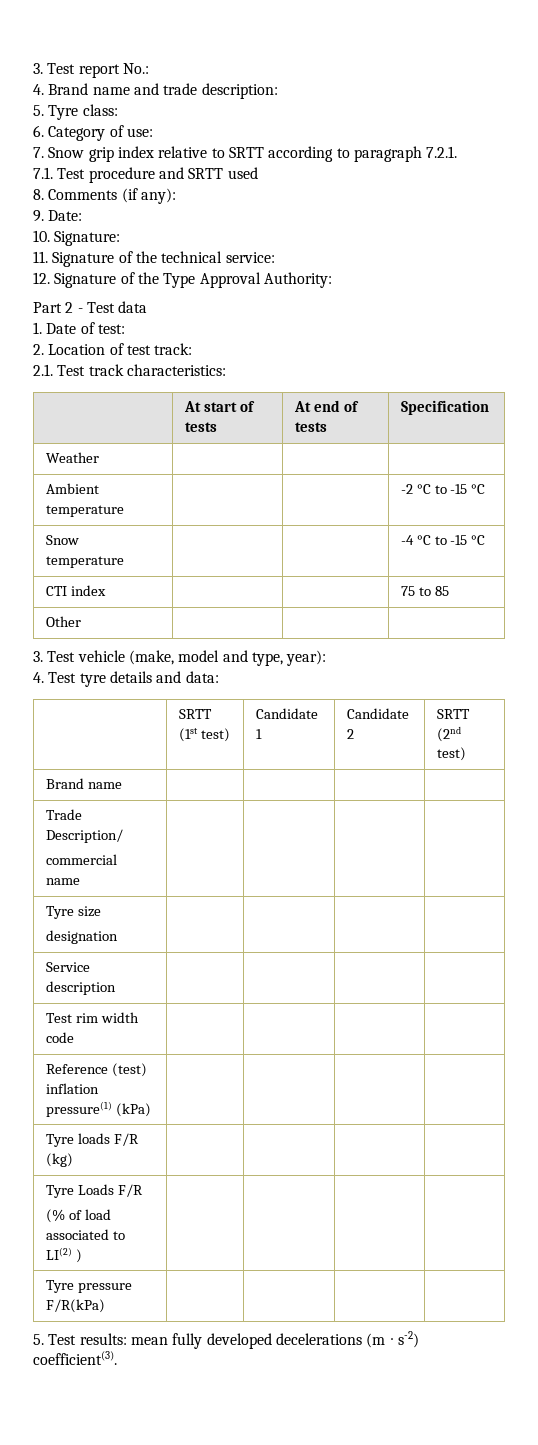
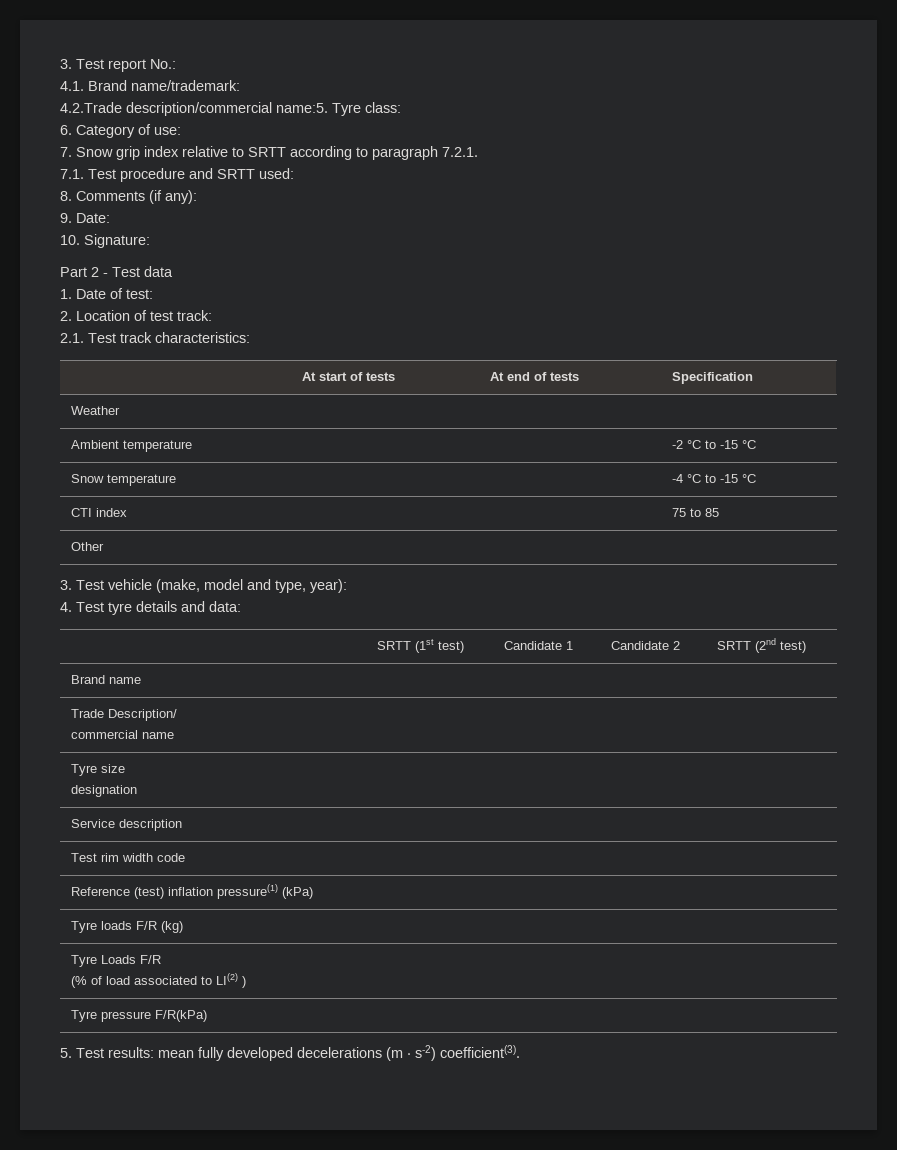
[33,83,278,99] [33,105,44,116] 4. Brand name and trade description: // 5. -> [60,80,240,91] [60,102,328,116] 4.1. Brand name/trademark: // 4.2.Trade description/commercial name:5.
[227,167,258,179] used -> [259,168,294,179] used:
[33,251,275,267] [33,272,332,288] // 11. Signature of the technical service: // 12. Signature of the Type Approval Authority: -> (150, 241) none

